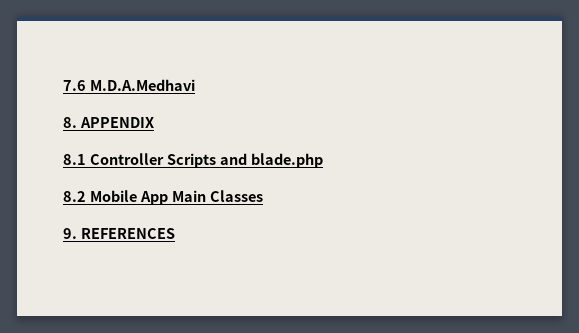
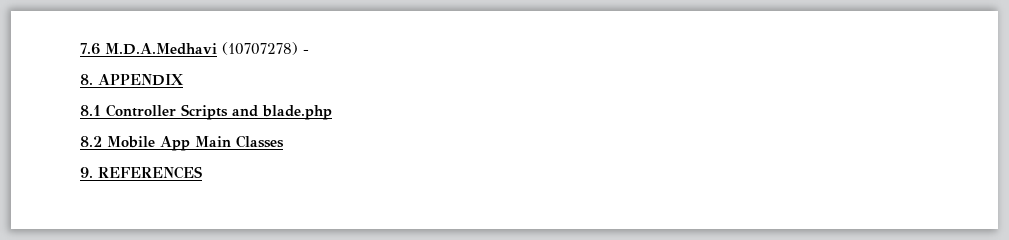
(195, 85) none -> [222,42,309,55] (10707278) -

